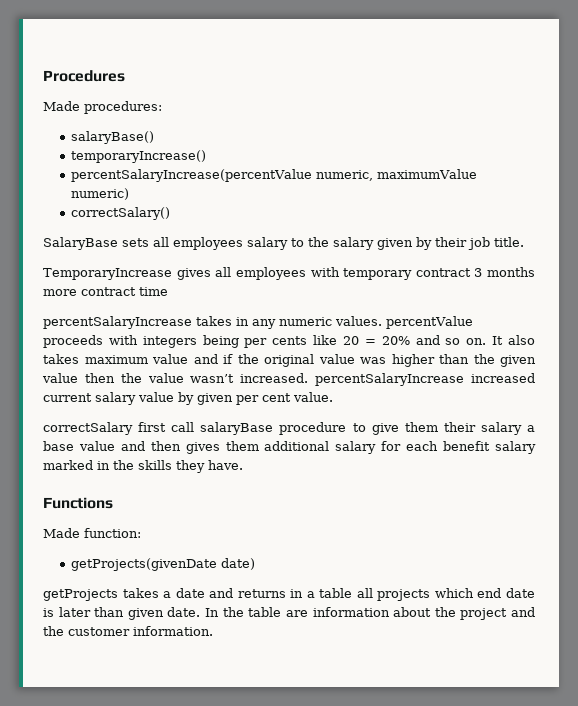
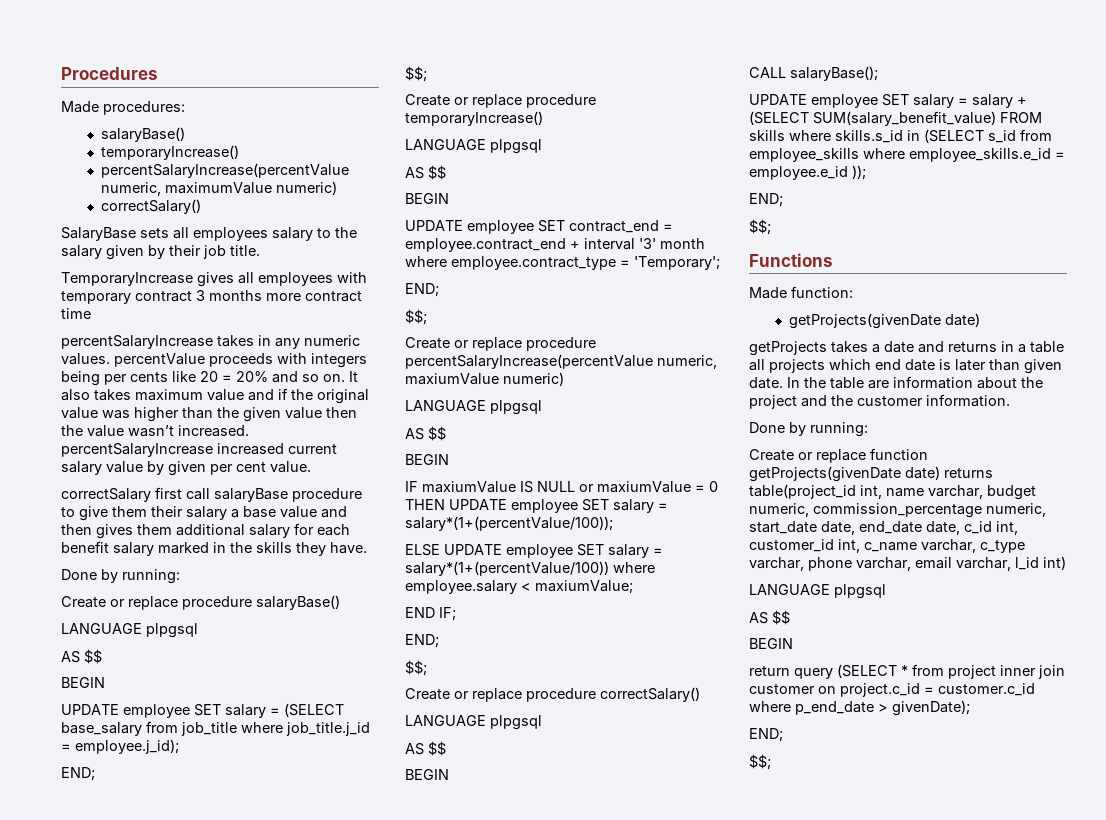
(243, 465) none -> [61,569,180,584] [61,595,340,610] [61,623,198,638] [61,649,102,664] [61,677,105,688] [61,703,344,718] [61,721,370,736] [61,739,179,754] [61,767,95,781] [405,66,427,82] [405,94,596,108] [405,111,543,126] [405,139,542,154] [405,165,446,180] [405,193,449,204] [405,220,673,234] [405,238,705,252] [405,256,720,270] [405,283,439,297] [405,309,427,325] [405,337,596,351] [405,354,717,369] [405,372,564,386] [405,400,542,415] [405,426,446,441] [405,454,449,465] [405,481,718,493] [405,499,668,513] [405,516,613,531] [405,544,663,558] [405,561,655,576] [405,580,633,594] [405,607,456,621] [405,634,439,648] [405,660,427,676] [405,687,700,702] [405,715,542,730] [405,741,446,756] [405,769,449,780] [749,66,878,81] [749,94,1027,108] [749,111,1042,126] [749,129,1052,143] [749,148,1065,162] [749,165,866,180] [749,193,783,207] [749,219,771,235] // Done by running: // Create or replace procedure salaryBase() // LANGUAGE plpgsql // AS $$ // BEGIN // UPDATE employee SET salary = (SELECT base_salary from job_title where job_title.j_id = employee.j_id); // END; // $$; // Create or replace procedure temporaryIncrease() // LANGUAGE plpgsql // AS $$ // BEGIN // UPDATE employee SET contract_end = employee.contract_end + interval '3' month where employee.contract_type = 'Temporary'; // END; // $$; // Create or replace procedure percentSalaryIncrease(percentValue numeric, maxiumValue numeric) // LANGUAGE plpgsql // AS $$ // BEGIN // IF maxiumValue IS NULL or maxiumValue = 0 THEN UPDATE employee SET salary = salary*(1+(percentValue/100)); // ELSE UPDATE employee SET salary = salary*(1+(percentValue/100)) where employee.salary < maxiumValue; // END IF; // END; // $$; // Create or replace procedure correctSalary() // LANGUAGE plpgsql // AS $$ // BEGIN // CALL salaryBase(); // UPDATE employee SET salary = salary + (SELECT SUM(salary_benefit_value) FROM skills where skills.s_id in (SELECT s_id from employee_skills where employee_skills.e_id = employee.e_id )); // END; // $$;
(213, 631) none -> [749,422,868,437] [749,448,928,463] [749,466,993,482] [749,484,1036,500] [749,503,1046,518] [749,521,1018,535] [749,539,1025,553] [749,556,1066,571] [749,584,886,599] [749,610,790,625] [749,638,793,649] [749,664,1065,679] [749,683,1035,697] [749,700,970,716] [749,728,783,742] [749,754,771,770] // Done by running: // Create or replace function getProjects(givenDate date) returns table(project_id int, name varchar, budget numeric, commission_percentage numeric, start_date date, end_date date, c_id int, customer_id int, c_name varchar, c_type varchar, phone varchar, email varchar, l_id int) // LANGUAGE plpgsql // AS $$ // BEGIN // return query (SELECT * from project inner join customer on project.c_id = customer.c_id where p_end_date > givenDate); // END; // $$;

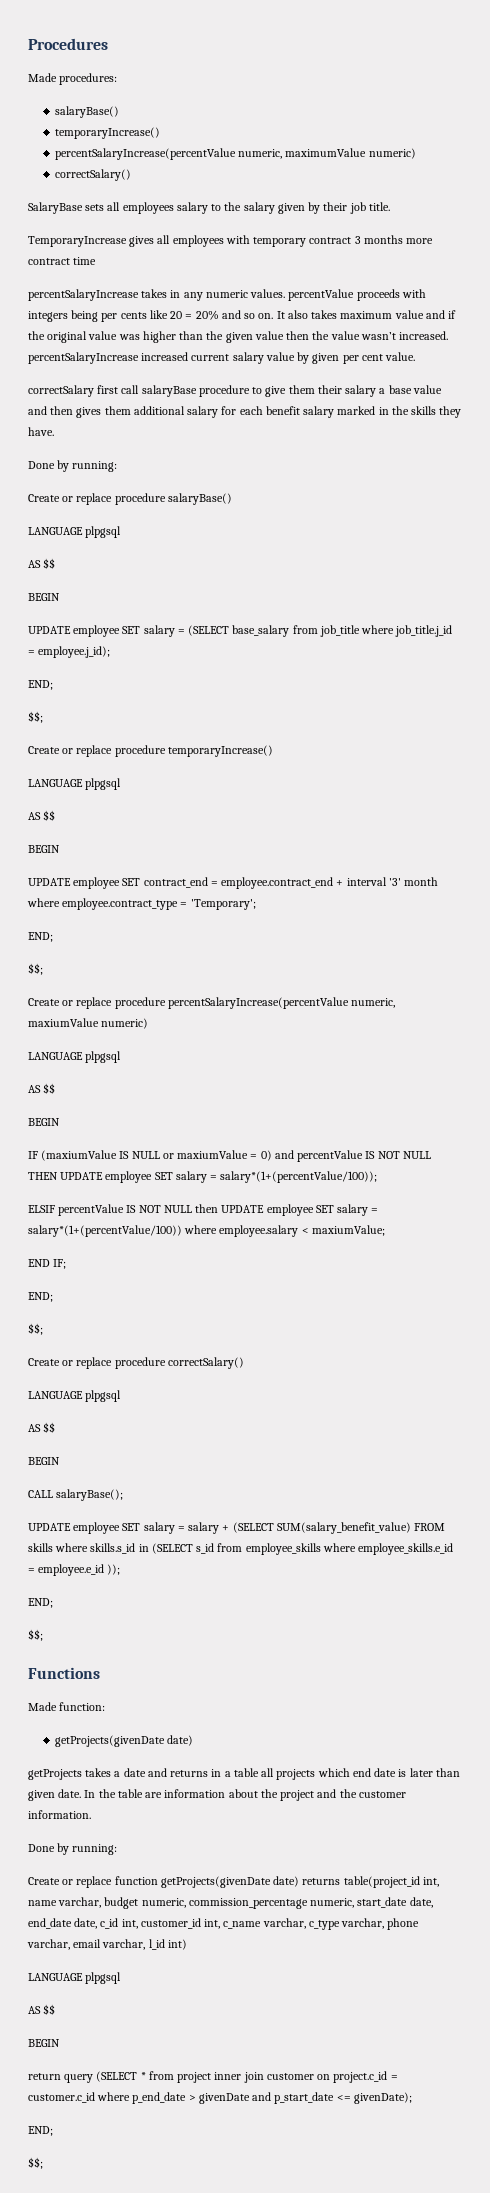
[422,481,516,493] maxiumValue -> [41,1150,118,1161] (maxiumValue
[709,481,718,492] 0 -> [260,1150,431,1162] 0) and percentValue IS NOT NULL
[405,544,440,556] ELSE -> [28,1204,219,1216] ELSIF percentValue IS NOT NULL then
(888, 708) none -> [198,2092,351,2104] givenDate and p_start_date <=

